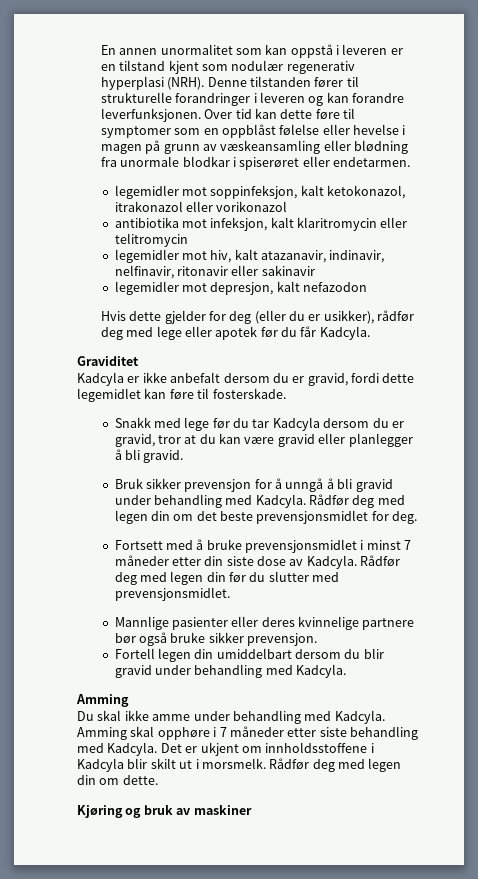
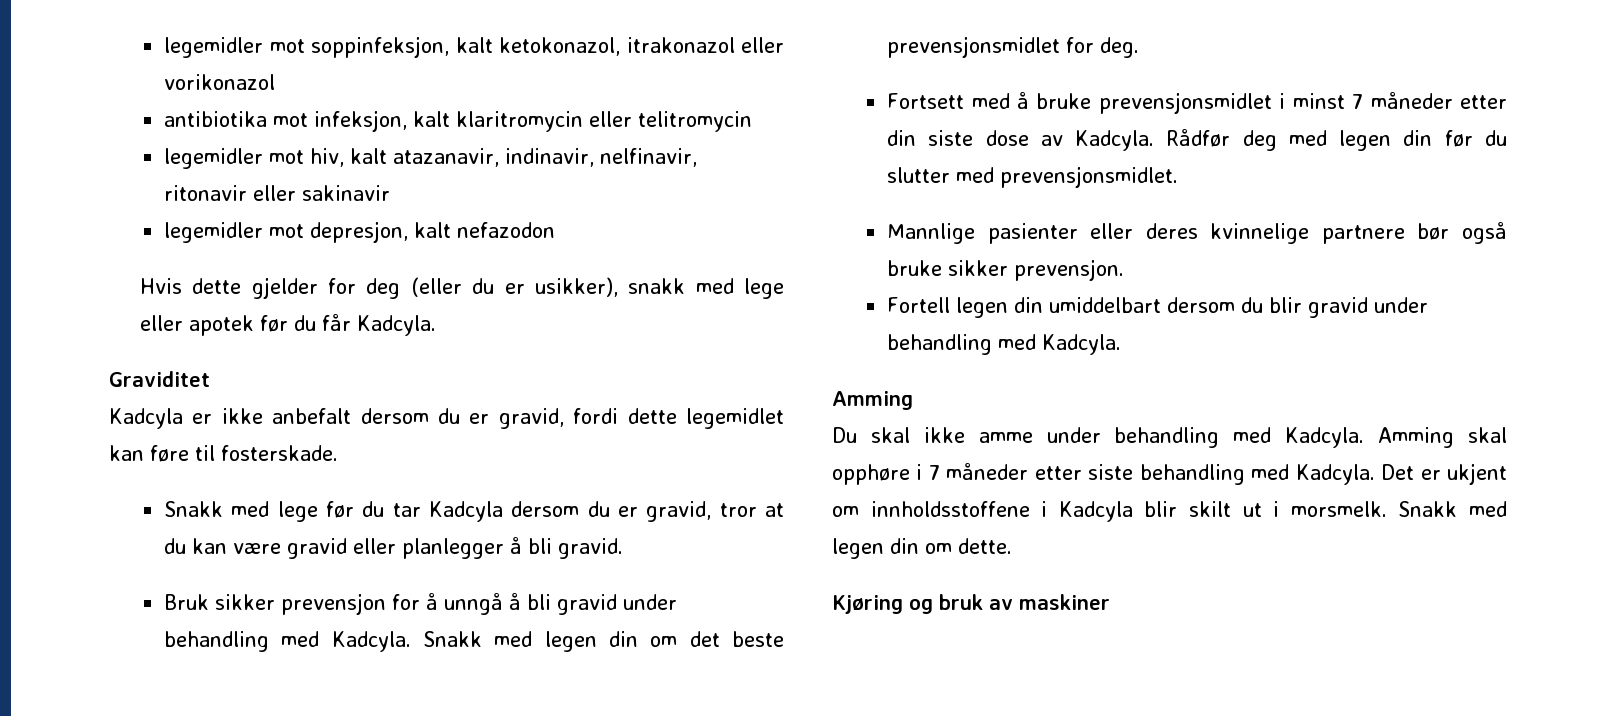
[100,44,403,58] [100,60,355,74] [100,76,359,90] [100,92,405,106] [100,108,356,122] [100,124,406,138] [100,140,409,154] [100,156,411,170] En annen unormalitet som kan oppstå i leveren er en tilstand kjent som nodulær regenerativ hyperplasi (NRH). Denne tilstanden fører til strukturelle forandringer i leveren og kan forandre leverfunksjonen. Over tid kan dette føre til symptomer som en oppblåst følelse eller hevelse i magen på grunn av væskeansamling eller blødning fra unormale blodkar i spiserøret eller endetarmen. // -> (164, 47) none
[377,310,415,322] [100,327,123,340] rådfør deg -> [628,278,686,294] snakk
[309,494,375,508] Rådfør deg -> [423,631,483,647] Snakk
[269,758,335,772] Rådfør deg -> [1398,501,1458,517] Snakk

